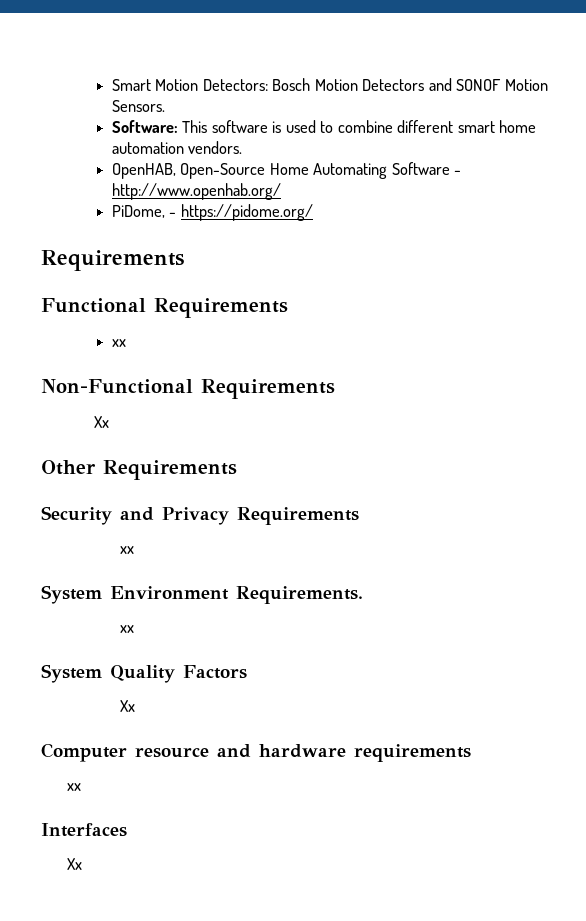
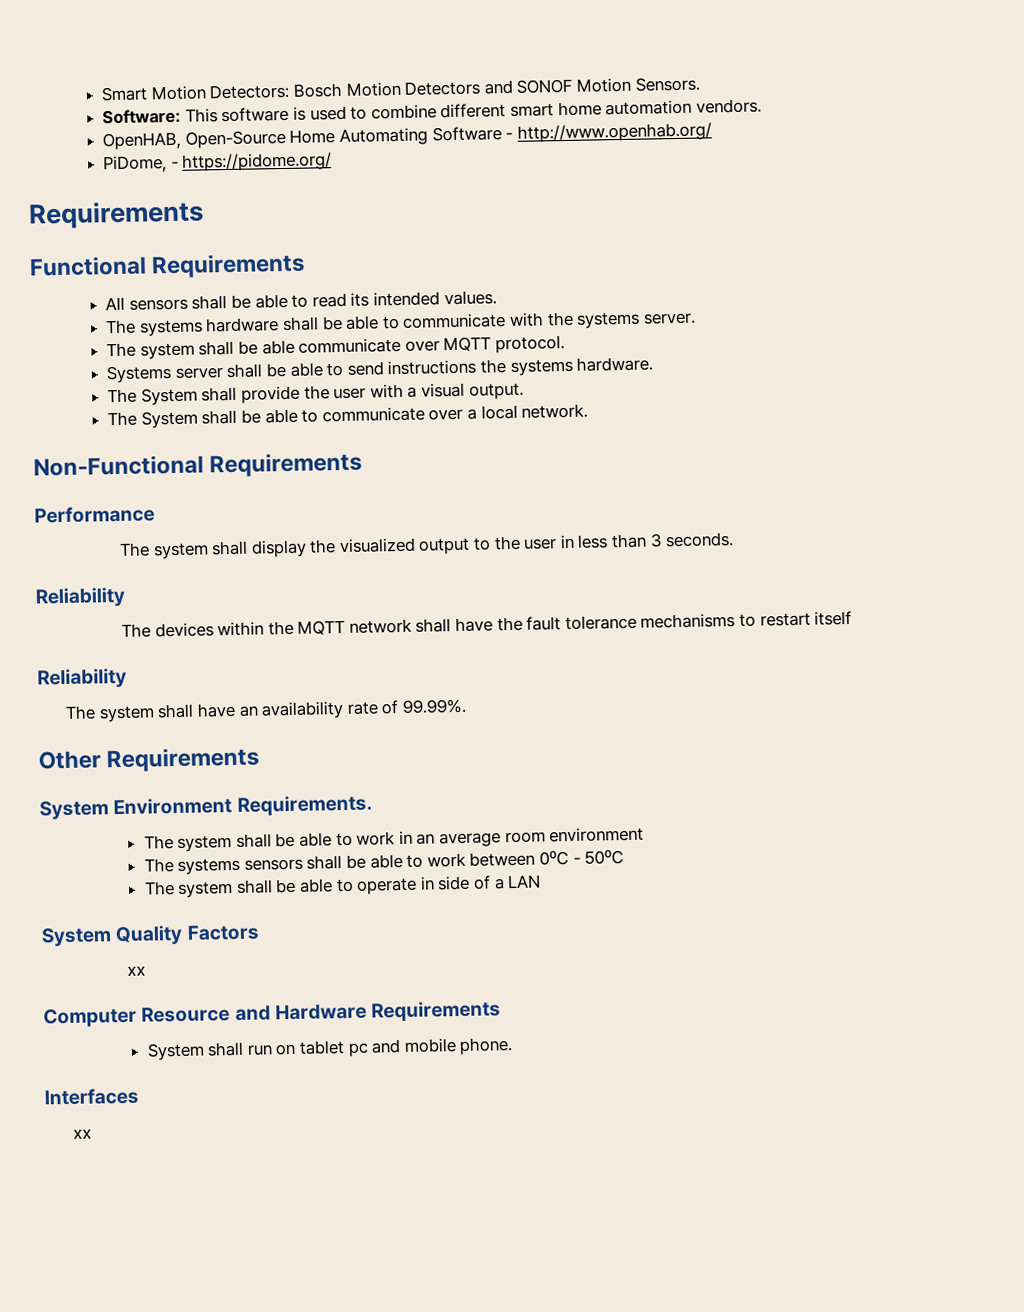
[112,339,127,347] [41,379,335,399] [93,416,109,428] [41,460,237,480] [41,506,359,525] [120,546,135,554] [41,585,363,604] [120,625,135,633] xx // Non-Functional Requirements // Xx // Other Requirements // Security and Privacy Requirements // xx // System Environment Requirements. // xx -> [105,290,497,311] [105,311,696,337] [106,335,566,360] [106,356,654,384] [107,382,524,406] [107,403,589,429] [33,451,363,478] [34,505,155,524] [118,532,735,560] [35,586,126,608] [120,610,853,638] [37,667,127,689] [65,698,468,723] [38,746,260,773] [39,794,373,820] [143,826,645,852] [143,849,625,875] [143,874,542,898] All sensors shall be able to read its intended values. // The systems hardware shall be able to communicate with the systems server. // The system shall be able communicate over MQTT protocol. // Systems server shall be able to send instructions the systems hardware. // The System shall provide the user with a visual output. // The System shall be able to communicate over a local network. // Non-Functional Requirements // Performance // The system shall display the visualized output to the user in less than 3 seconds. // Reliability // The devices within the MQTT network shall have the fault tolerance mechanisms to restart itself // Reliability // The system shall have an availability rate of 99.99%. // Other Requirements // System Environment Requirements. // The system shall be able to work in an average room environment // The systems sensors shall be able to work between 0⁰C - 50⁰C // The system shall be able to operate in side of a LAN
[120,700,136,712] Xx -> [126,966,146,976] xx
[135,744,471,762] [67,783,82,791] resource and hardware requirements // xx -> [141,1000,502,1023] [146,1037,514,1061] Resource and Hardware Requirements // System shall run on tablet pc and mobile phone.
[67,858,83,870] Xx -> [73,1129,93,1139] xx

